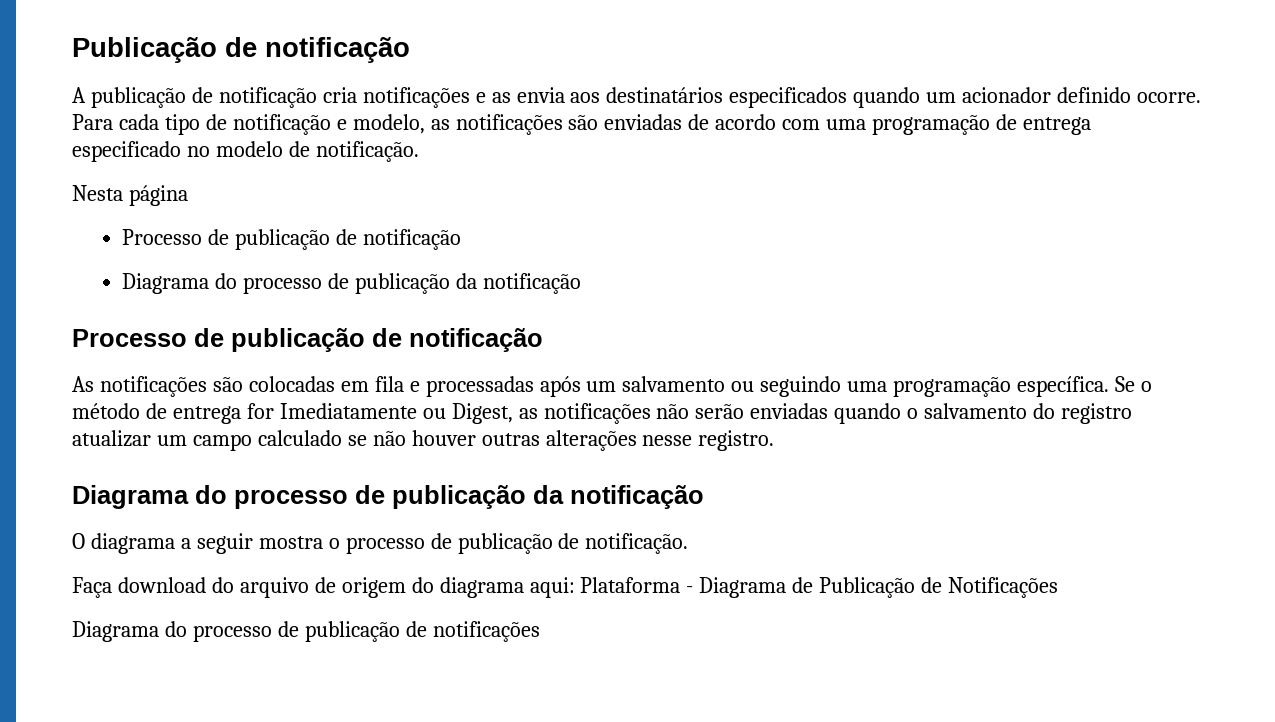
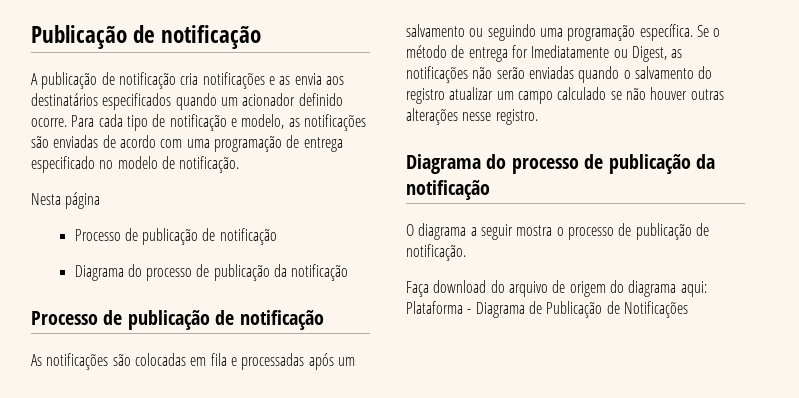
[72,621,540,642] // Diagrama do processo de publicação de notificações -> (688, 309) none

